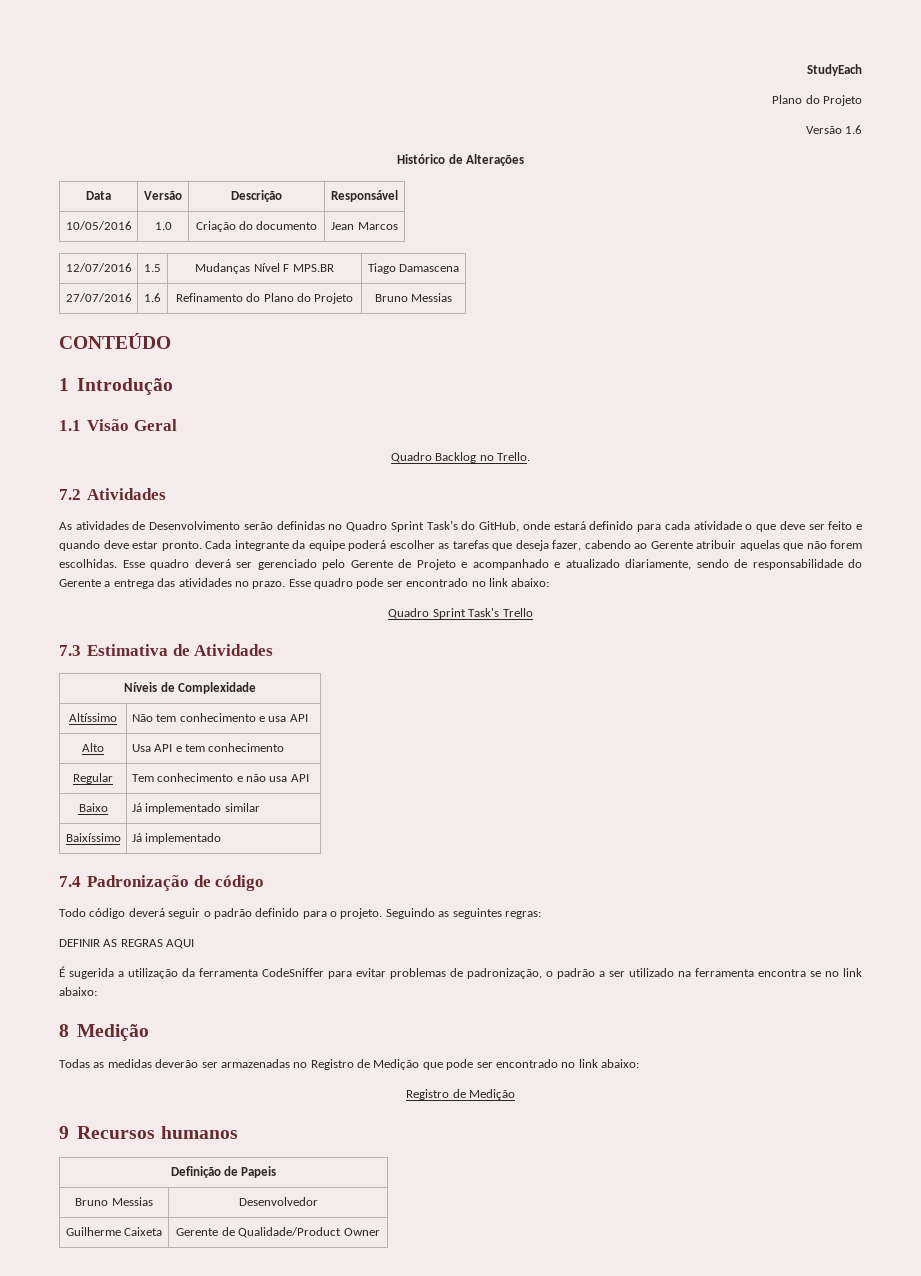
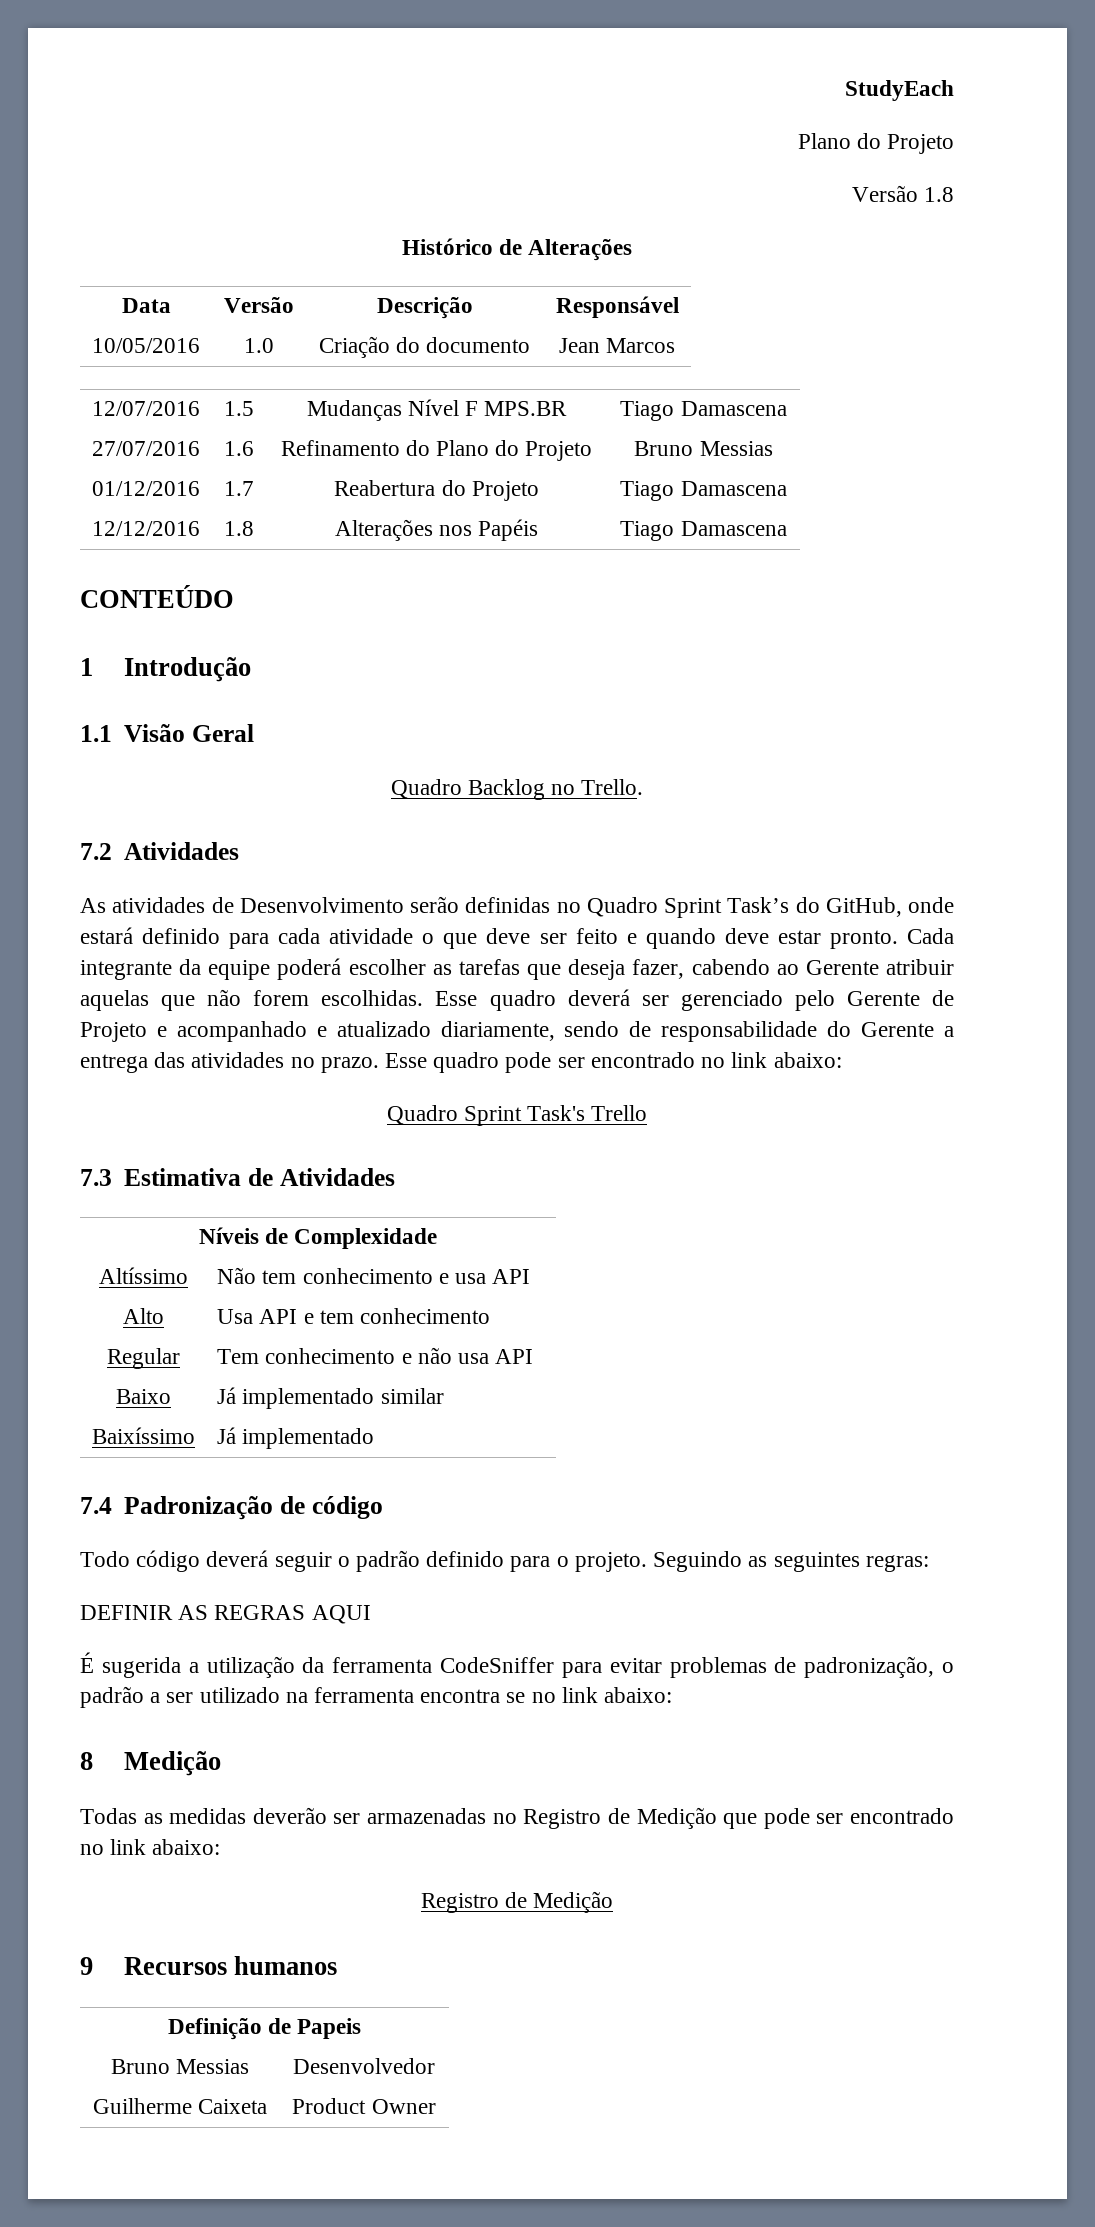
[845,125,862,134] 1.6 -> [924,187,954,202] 1.8
(453, 297) none -> [92,481,200,496] [223,481,254,496] [334,480,539,501] [620,481,787,501] [92,521,200,536] [223,521,254,536] [334,519,539,541] [620,521,787,541] // 01/12/2016 | 1.7 | Reabertura do Projeto | Tiago Damascena // 12/12/2016 | 1.8 | Alterações nos Papéis | Tiago Damascena
[176,1227,342,1238] Gerente de Qualidade/Product -> [292,2098,367,2114] Product

